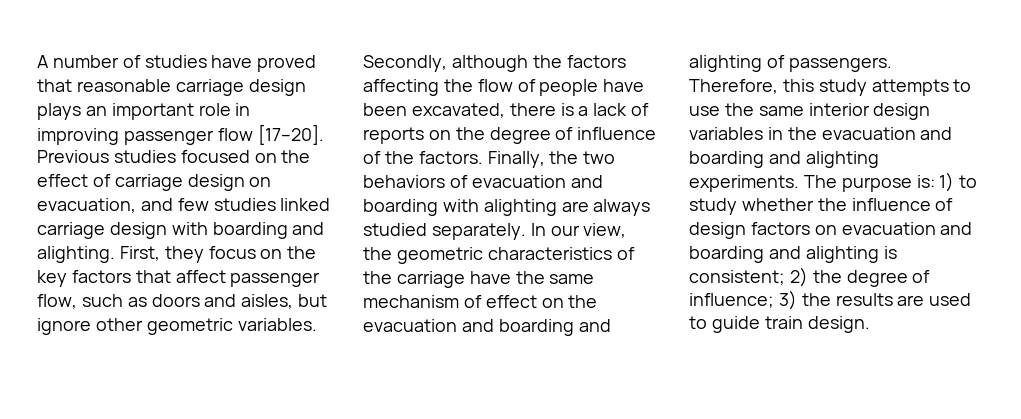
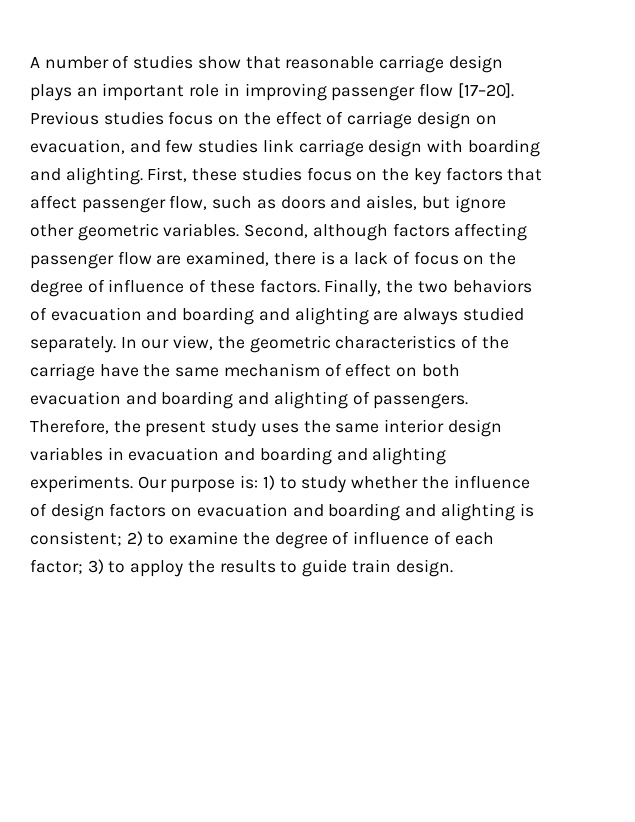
[211,55,317,72] have proved -> [197,56,241,69] show
[180,150,250,163] focused -> [168,111,214,125] focus
[280,198,331,211] linked -> [262,139,294,152] link
[164,246,204,263] they -> [192,167,302,181] these studies
[363,55,626,72] [363,79,645,96] [363,103,505,118] Secondly, although the factors affecting the flow of people have been excavated, -> [244,223,528,241] [30,251,270,269] Second, although factors affecting passenger flow are examined,
[363,127,424,144] reports -> [413,251,459,265] focus
[384,151,414,164] the -> [209,280,255,293] these
[442,199,479,212] with -> [258,308,290,321] and
[568,295,598,308] the -> [421,364,460,377] both
[782,79,972,96] [689,106,720,116] this study attempts to use -> [113,420,299,437] the present study uses
[787,127,817,140] the -> (124, 453) none
[803,175,837,188] The -> [137,476,167,489] Our
[812,270,931,287] [689,290,972,310] the degree of influence; 3) the results are used -> [147,531,494,549] [30,559,276,577] to examine the degree of influence of each factor; 3) to apploy the results

